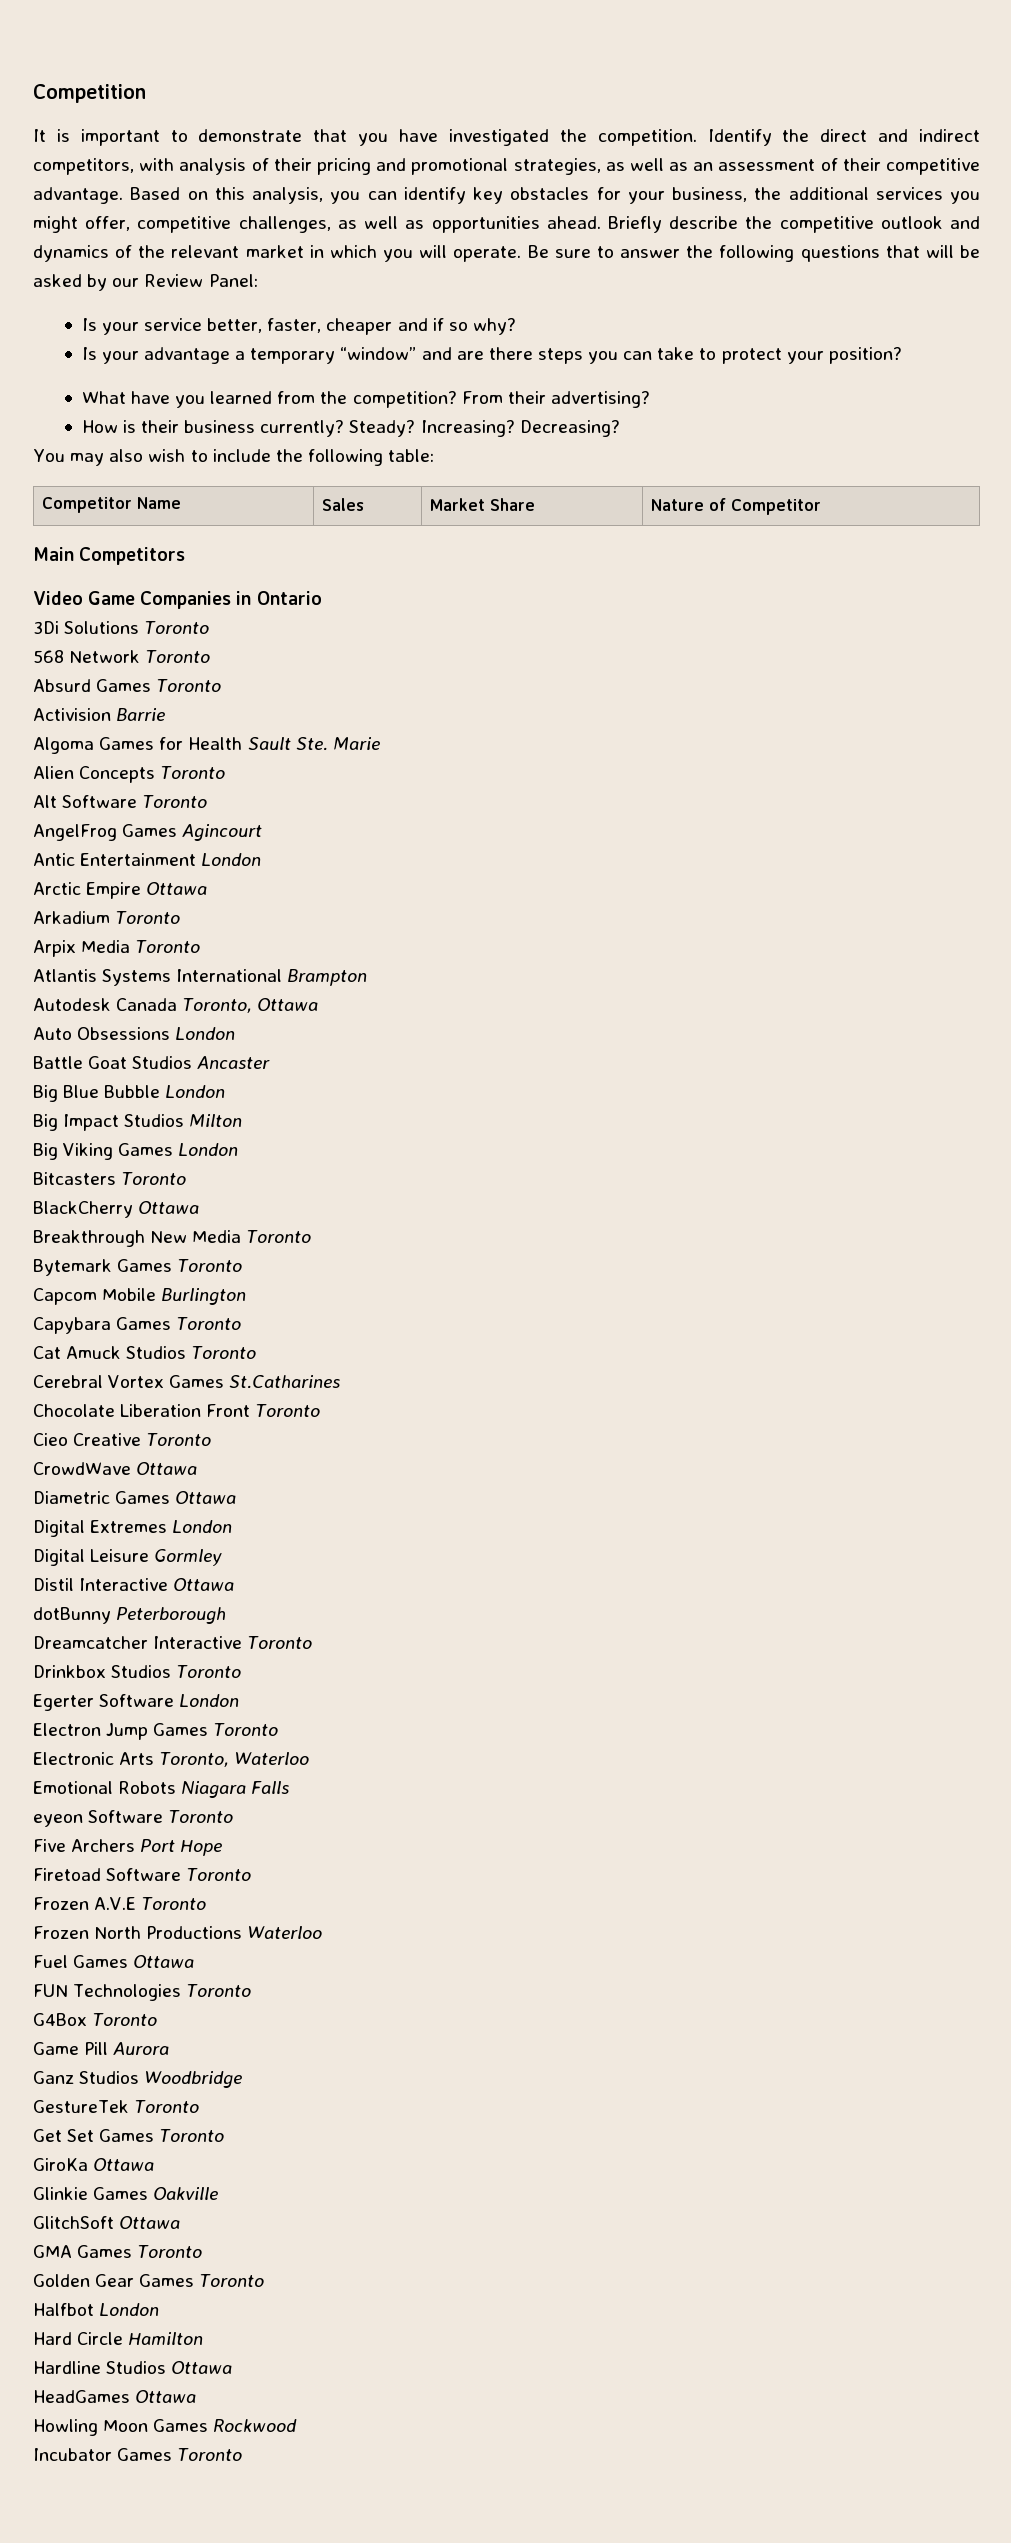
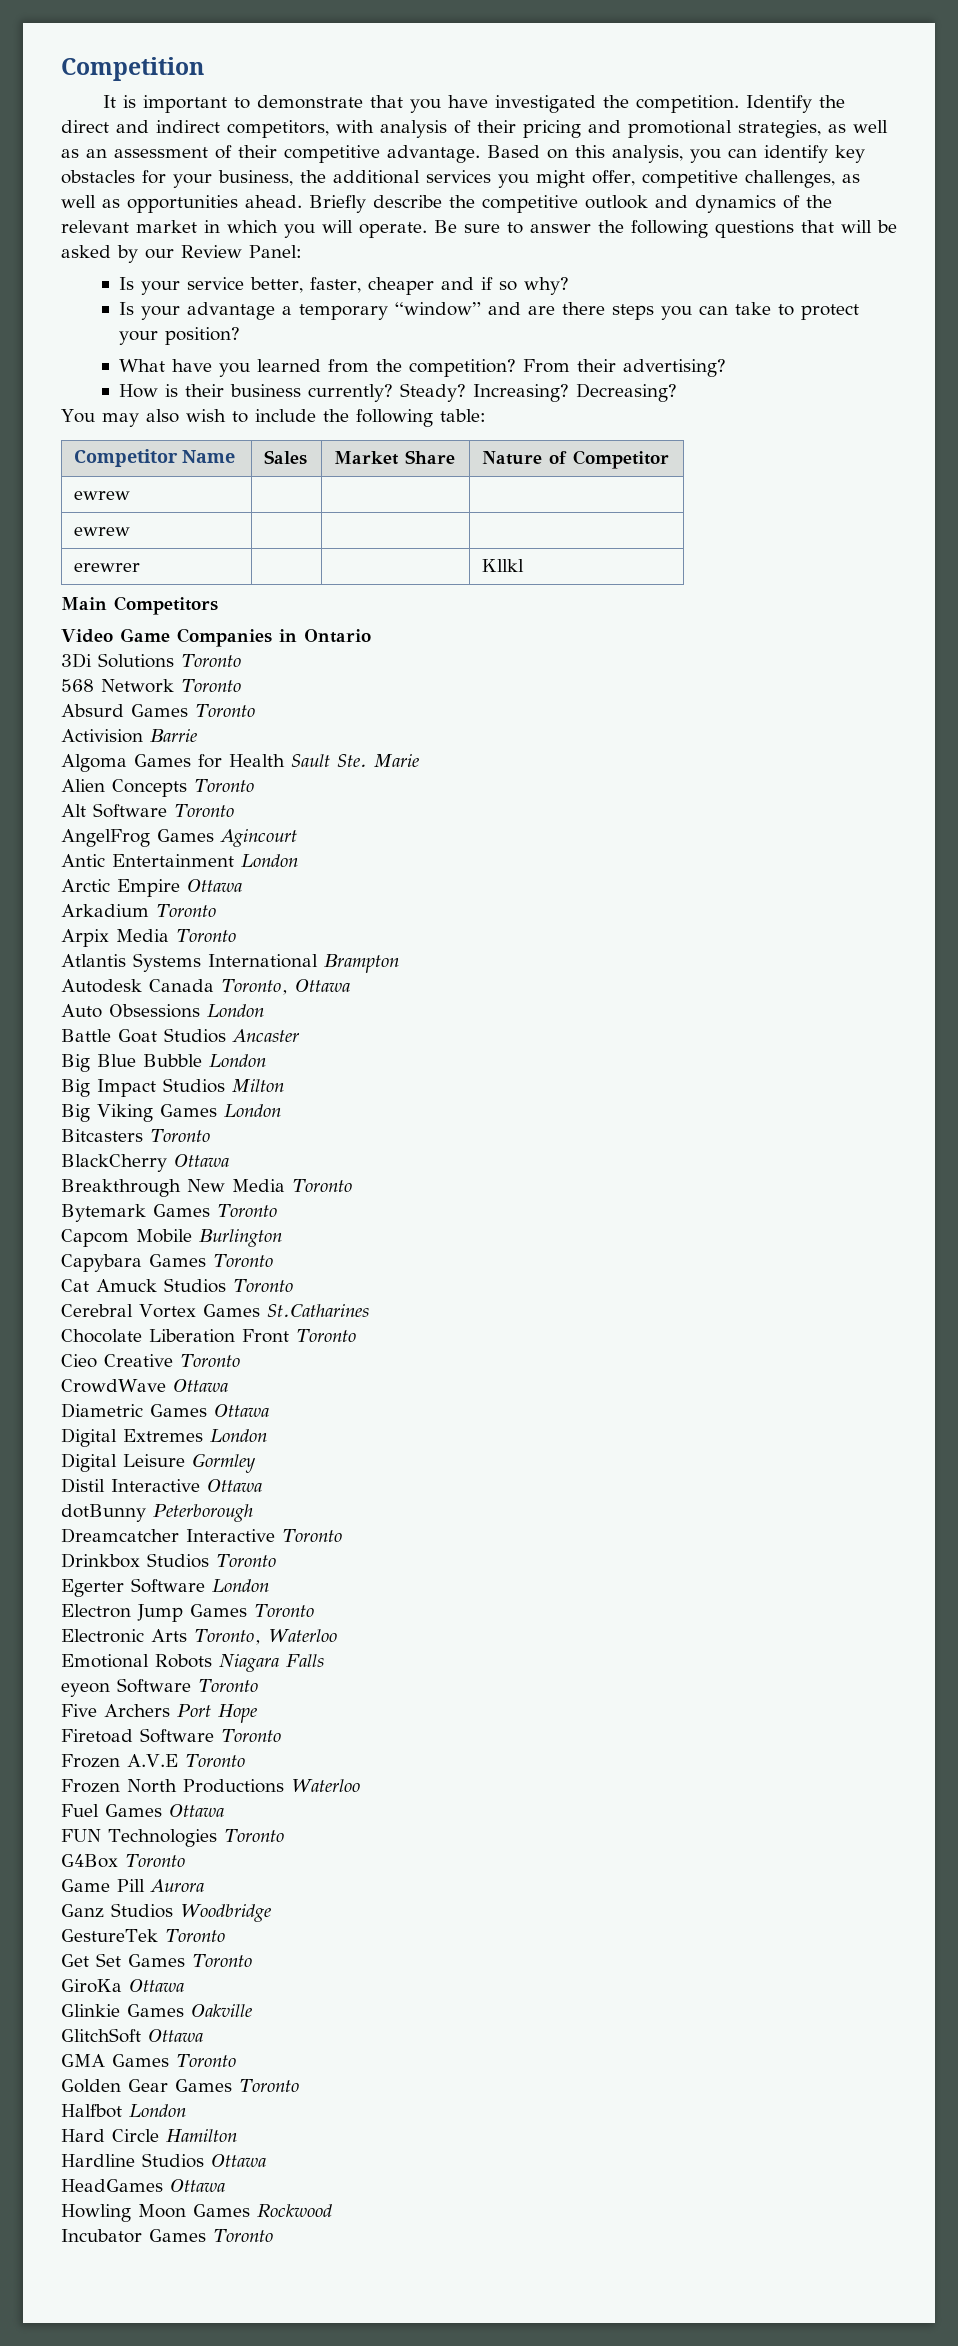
(822, 507) none -> [74,491,131,500] [74,527,131,536] [74,563,141,572] [482,559,525,572] // ewrew | | | // ewrew | | | // erewrer | | | Kllkl

